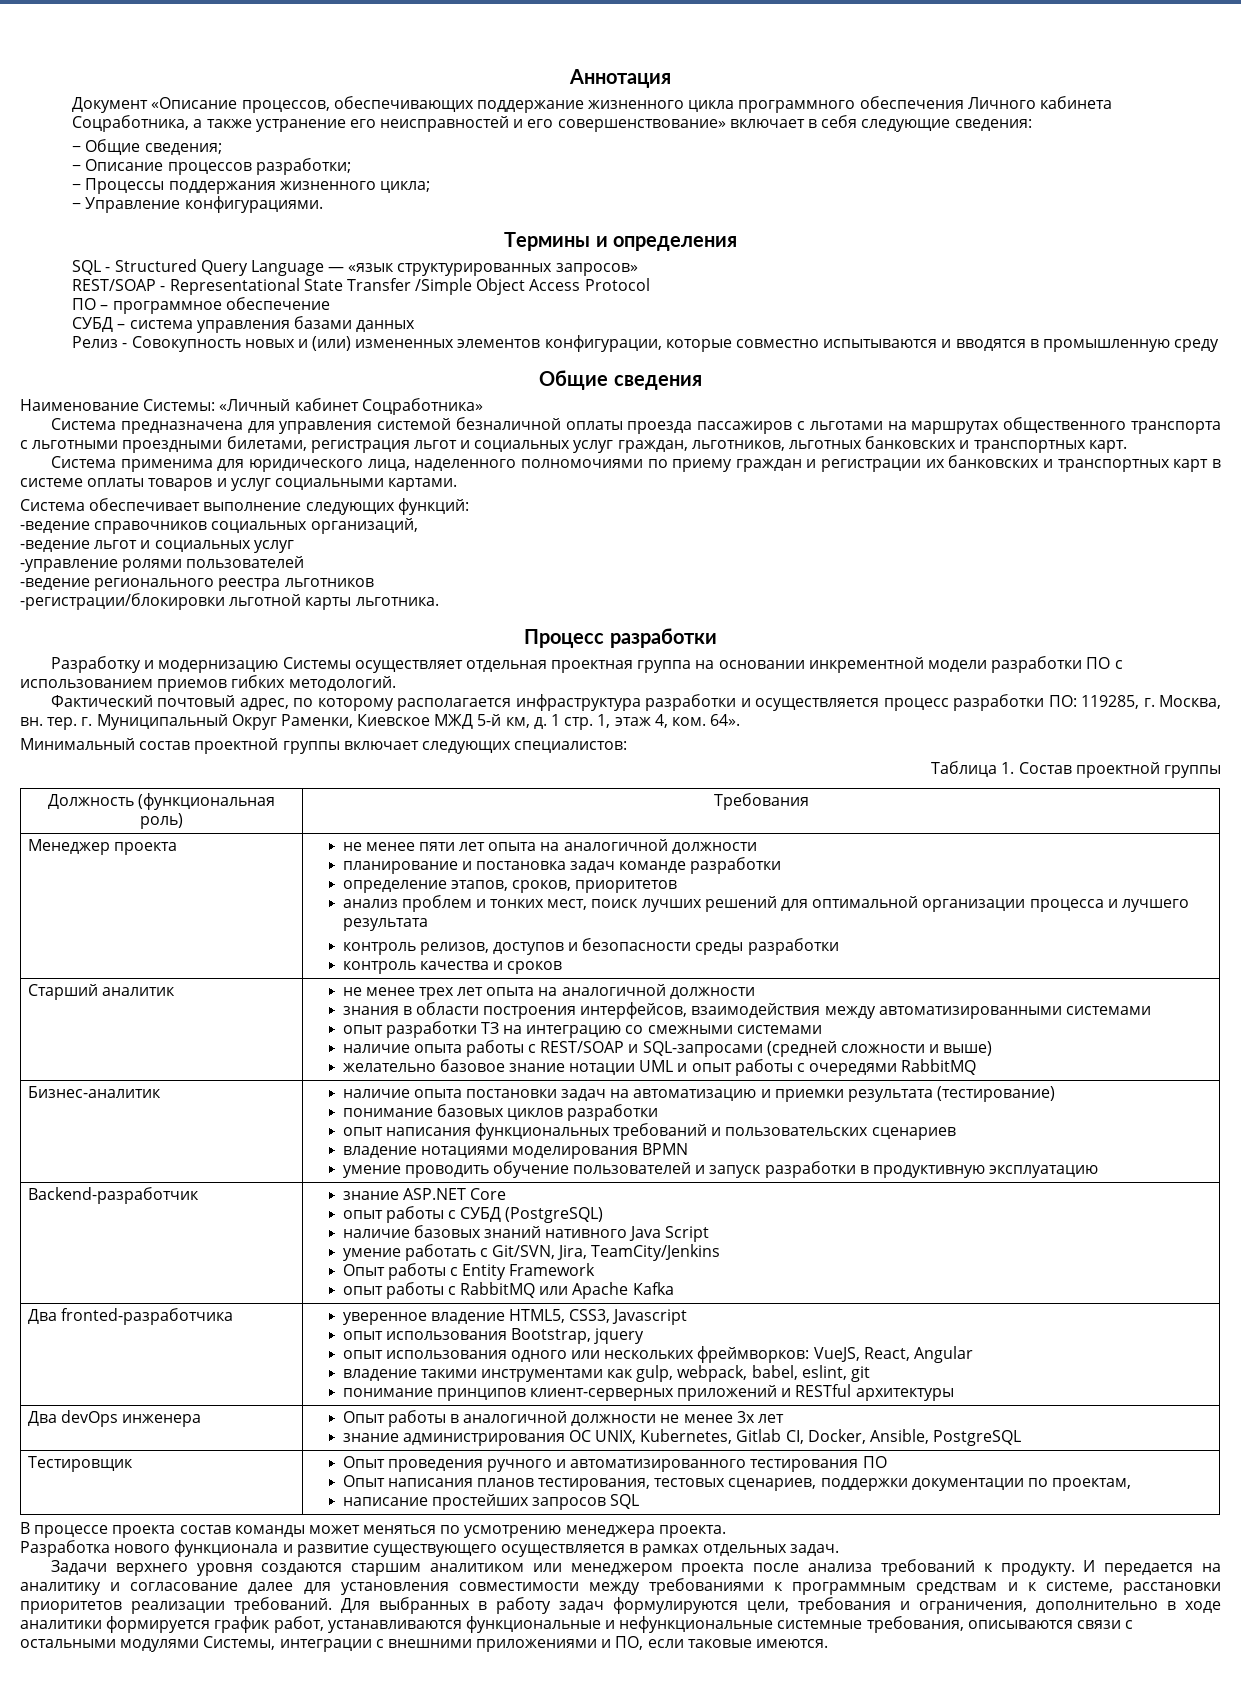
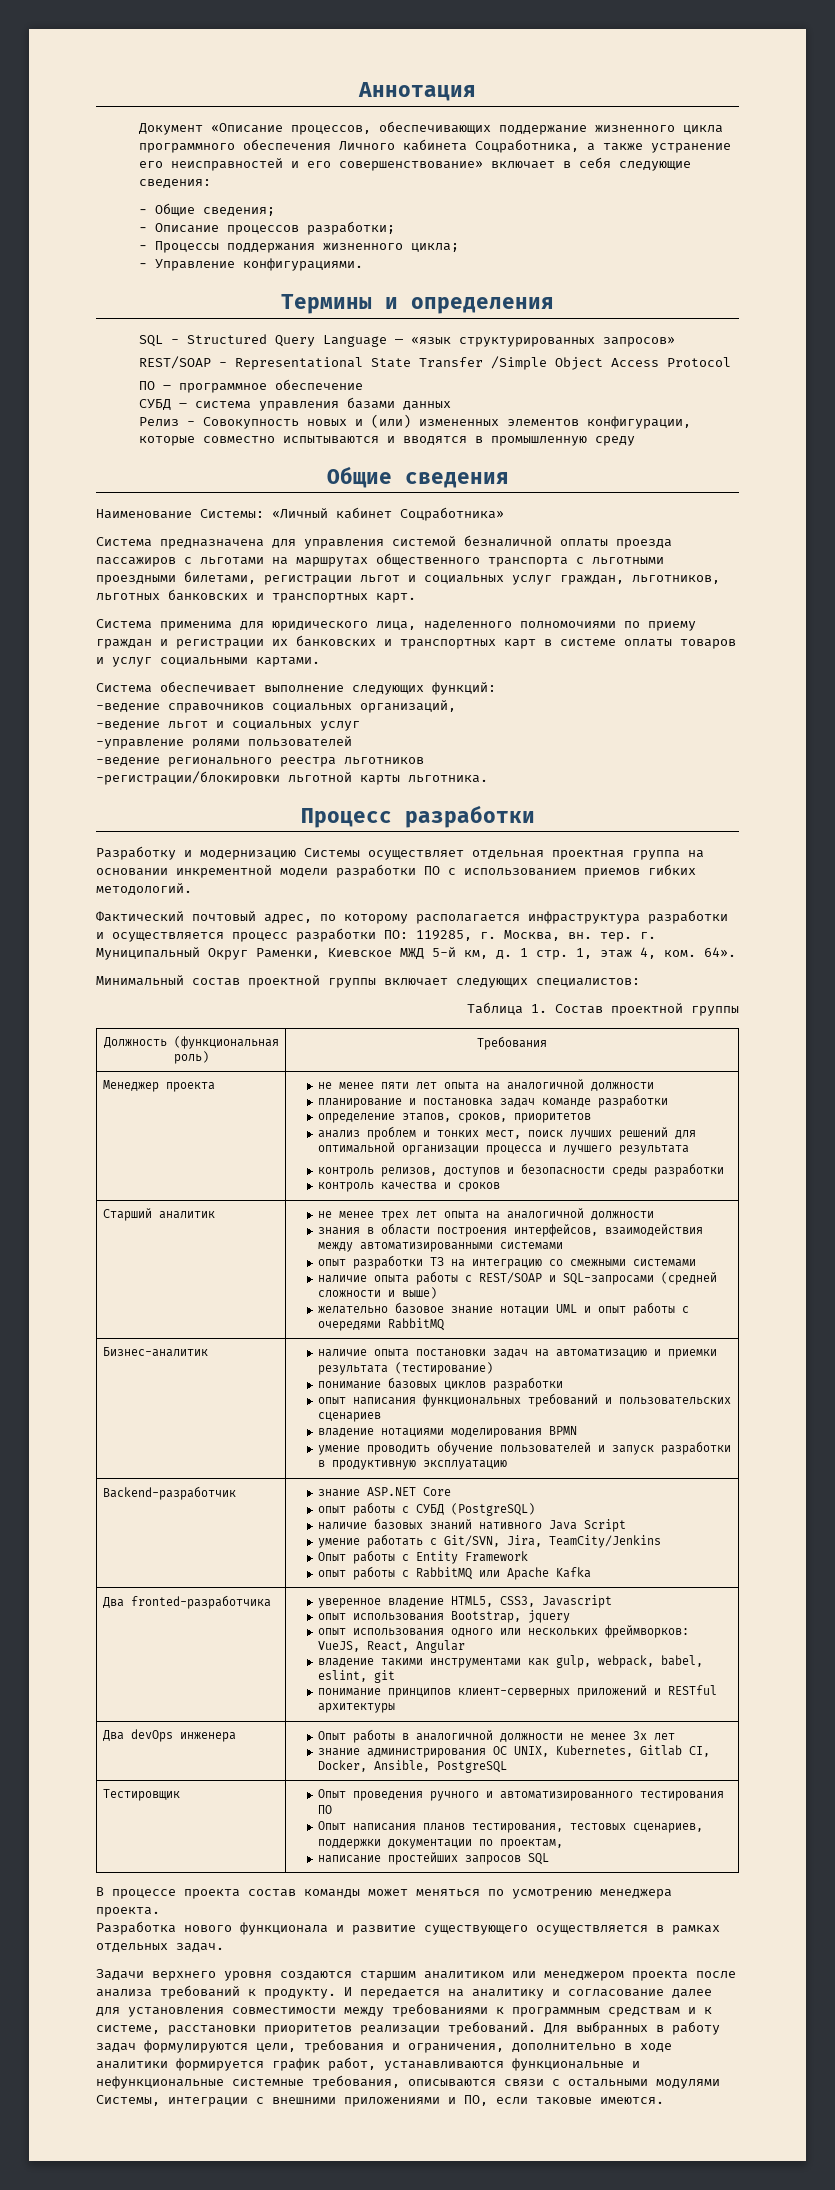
[310,440,410,453] регистрация -> [264,575,352,585] регистрации

